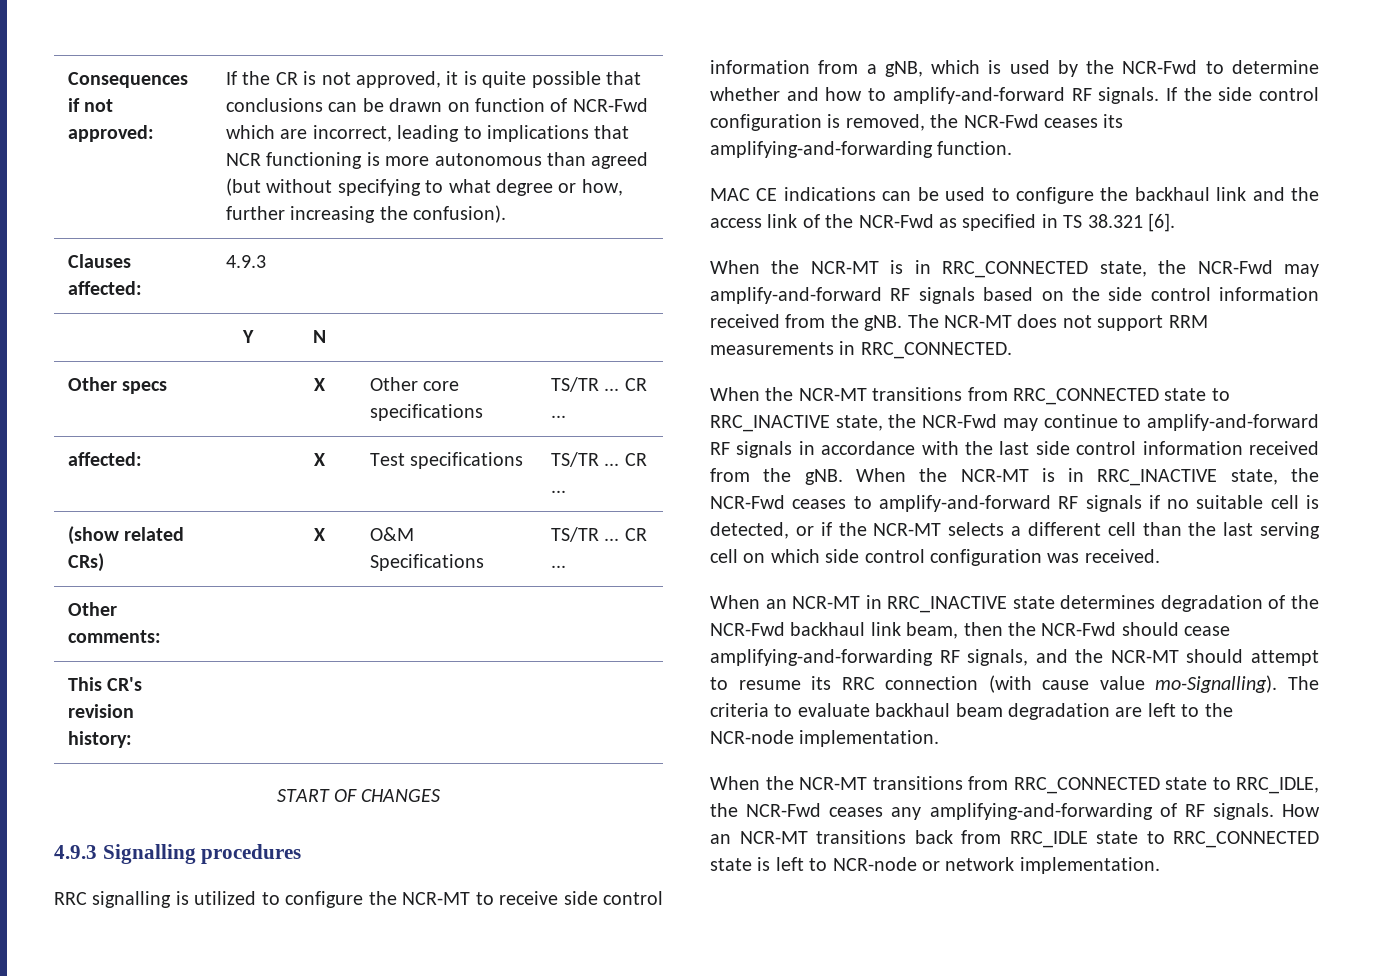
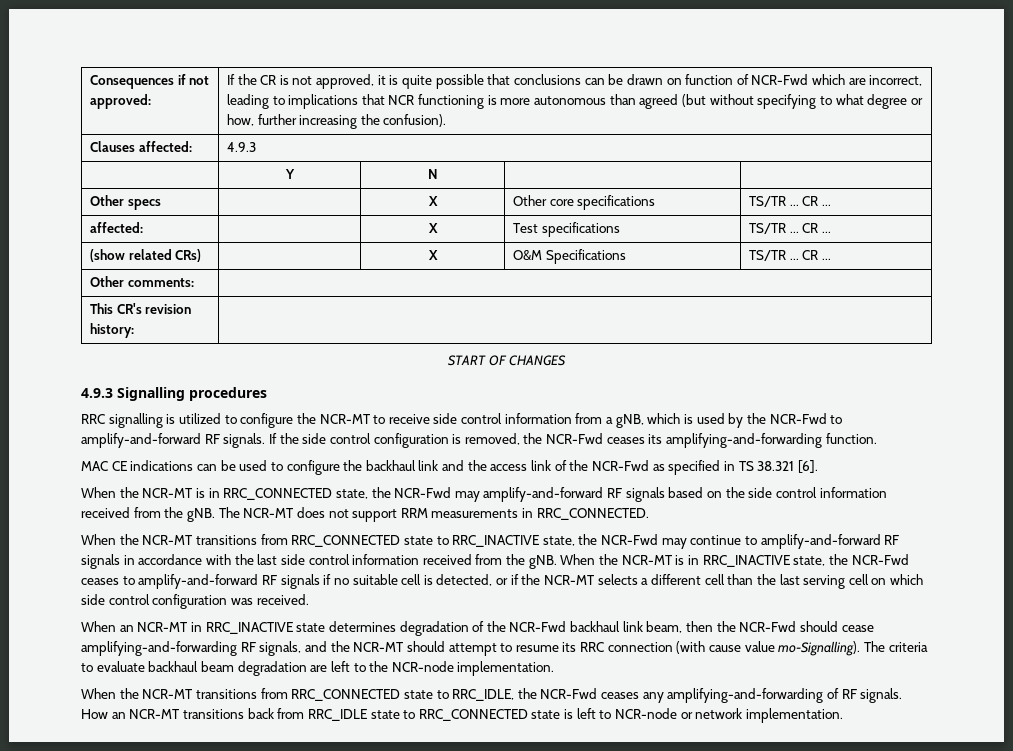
[1232,60,1319,74] [710,87,887,101] determine whether and how to -> (843, 419) none

